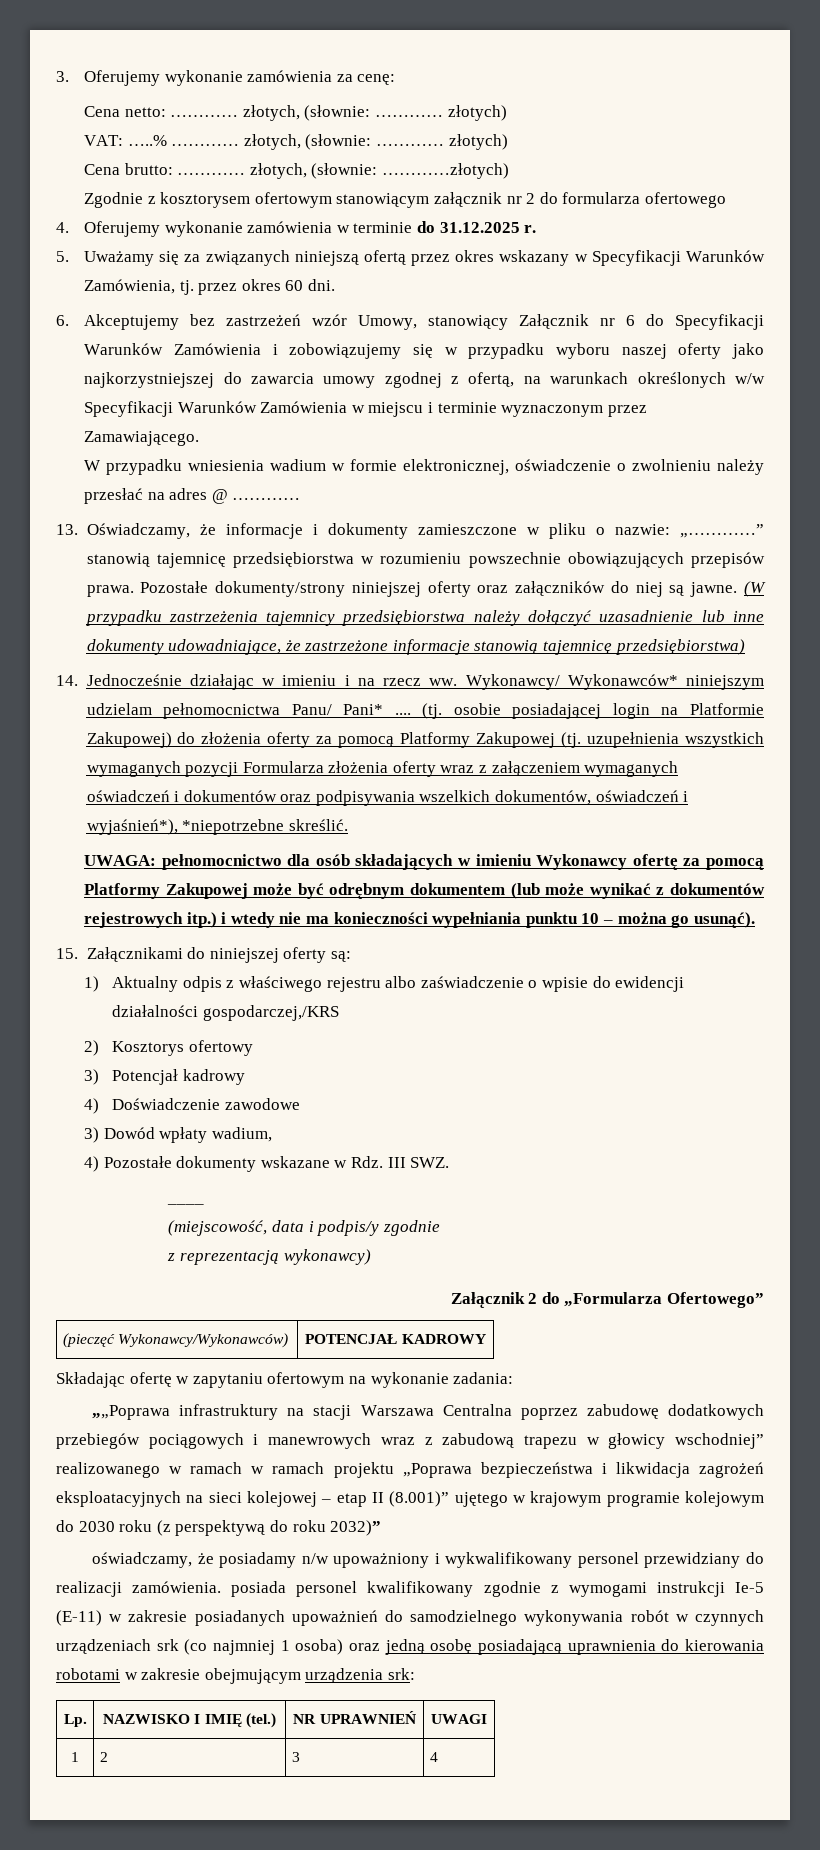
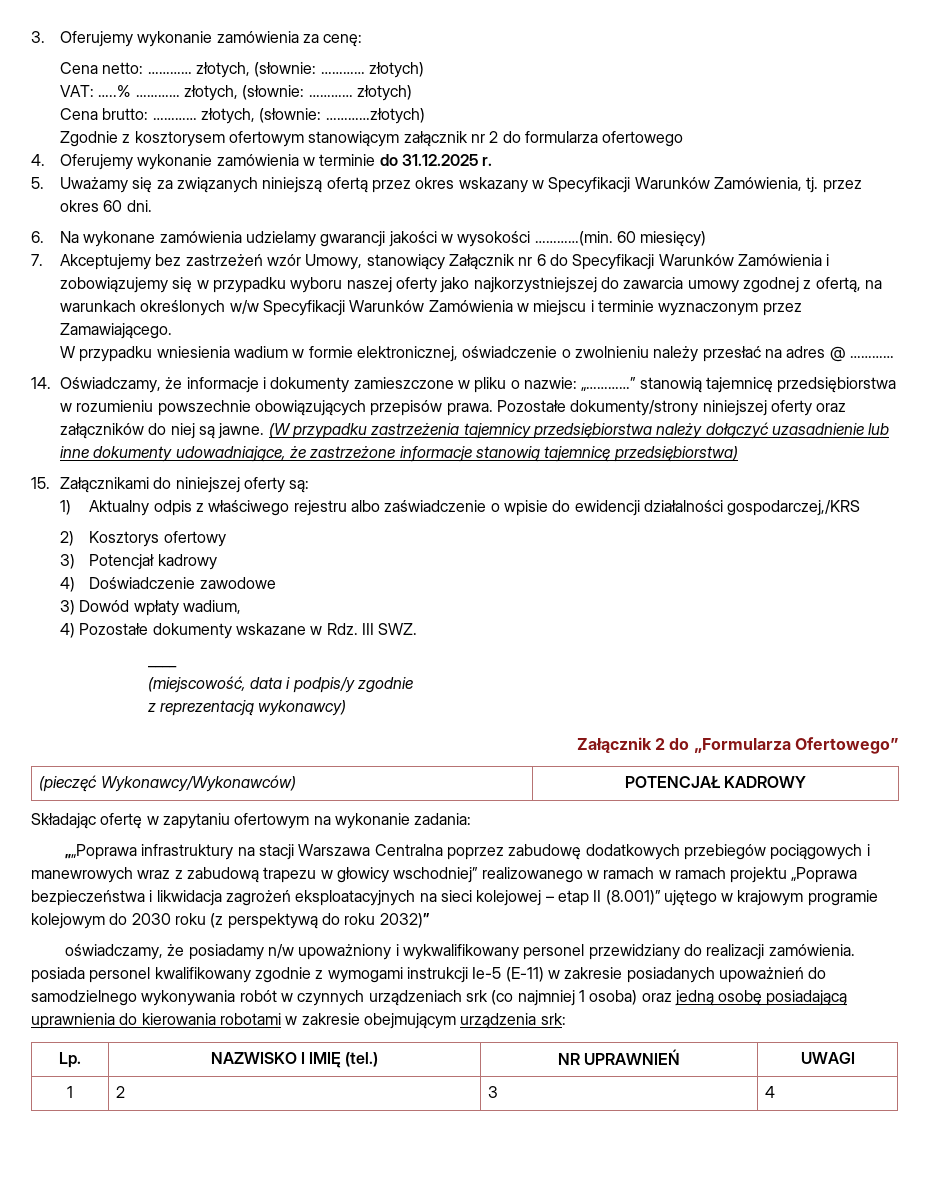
(69, 320) none -> [60,231,707,247] [31,254,43,266] Na wykonane zamówienia udzielamy gwarancji jakości w wysokości …………(min. 60 miesięcy) // 7.
[56,524,78,535] 13. -> [31,377,51,389] 14.
[56,674,764,690] [86,703,764,719] [86,732,764,748] [86,761,679,777] [86,790,689,806] [86,819,348,835] [84,854,764,870] [84,883,765,899] [84,912,755,928] // 14. Jednocześnie działając w imieniu i na rzecz ww. Wykonawcy/ Wykonawców* niniejszym udzielam pełnomocnictwa Panu/ Pani* .... (tj. osobie posiadającej login na Platformie Zakupowej) do złożenia oferty za pomocą Platformy Zakupowej (tj. uzupełnienia wszystkich wymaganych pozycji Formularza złożenia oferty wraz z załączeniem wymaganych oświadczeń i dokumentów oraz podpisywania wszelkich dokumentów, oświadczeń i wyjaśnień*), *niepotrzebne skreślić. // UWAGA: pełnomocnictwo dla osób składających w imieniu Wykonawcy ofertę za pomocą Platformy Zakupowej może być odrębnym dokumentem (lub może wynikać z dokumentów rejestrowych itp.) i wtedy nie ma konieczności wypełniania punktu 10 – można go usunąć). -> (738, 454) none

